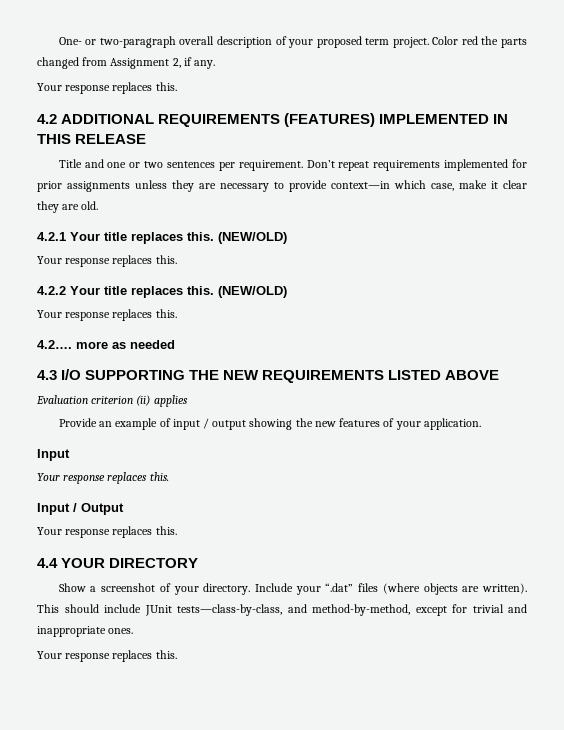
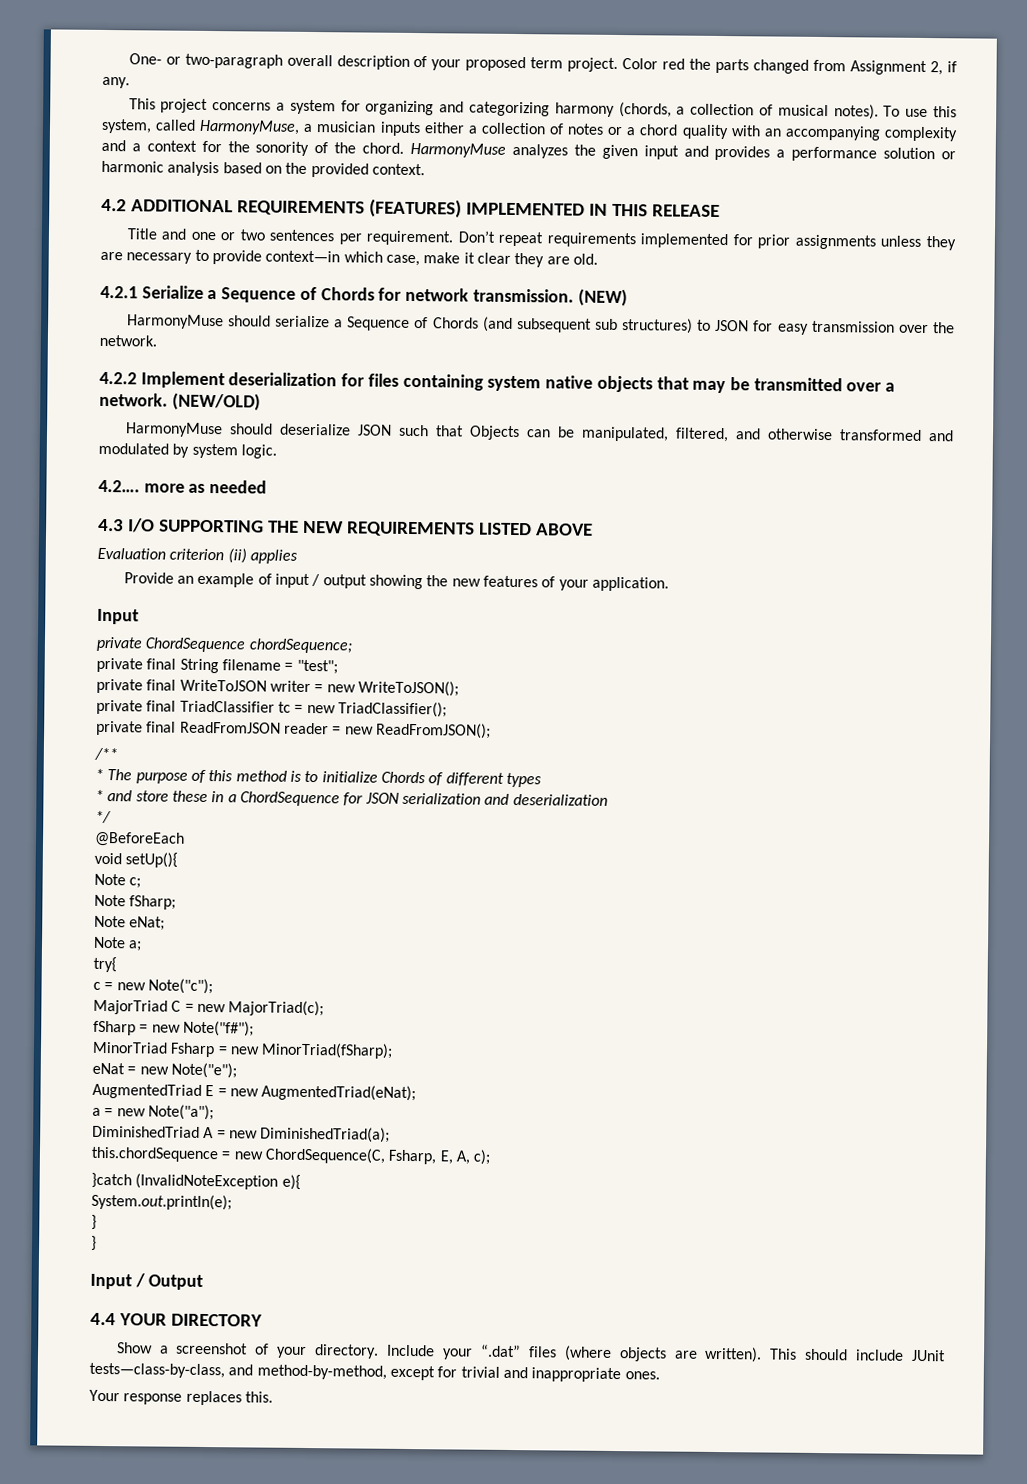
[37,82,177,94] Your response replaces this. -> [128,98,958,120] [101,118,958,142] [101,139,957,162] [101,160,425,178] This project concerns a system for organizing and categorizing harmony (chords, a collection of musical notes). To use this system, called HarmonyMuse, a musician inputs either a collection of notes or a chord quality with an accompanying complexity and a context for the sonority of the chord. HarmonyMuse analyzes the given input and provides a performance solution or harmonic analysis based on the provided context.
[70,232,287,244] [37,255,177,267] [37,286,287,298] [37,309,177,321] Your title replaces this. (NEW/OLD) // Your response replaces this. // 4.2.2 Your title replaces this. (NEW/OLD) // Your response replaces this. -> [141,285,628,307] [126,314,955,335] [99,334,157,347] [99,371,896,394] [99,392,261,411] [124,422,955,443] [98,442,277,459] Serialize a Sequence of Chords for network transmission. (NEW) // HarmonyMuse should serialize a Sequence of Chords (and subsequent sub structures) to JSON for easy transmission over the network. // 4.2.2 Implement deserialization for files containing system native objects that may be transmitted over a network. (NEW/OLD) // HarmonyMuse should deserialize JSON such that Objects can be manipulated, filtered, and otherwise transformed and modulated by system logic.
[37,472,169,484] Your response replaces this. -> [96,636,352,654] [96,657,338,675] [96,678,459,697] [96,699,447,718] [96,720,491,739] [94,747,118,761] [95,768,542,788] [95,789,608,807] [95,810,111,824] [94,831,185,847] [94,852,179,868] [94,873,142,889] [94,894,177,910] [94,915,166,931] [93,936,143,952] [93,956,117,973] [93,978,213,995] [93,999,325,1017] [93,1020,254,1037] [92,1041,394,1059] [92,1062,237,1079] [92,1083,417,1102] [92,1104,214,1121] [92,1125,391,1143] [91,1146,492,1165] [91,1172,301,1190] [91,1193,232,1211] [91,1214,97,1230] [91,1235,97,1251] private ChordSequence chordSequence; // private final String filename = "test"; // private final WriteToJSON writer = new WriteToJSON(); // private final TriadClassifier tc = new TriadClassifier(); // private final ReadFromJSON reader = new ReadFromJSON(); // /** // * The purpose of this method is to initialize Chords of different types // * and store these in a ChordSequence for JSON serialization and deserialization // */ // @BeforeEach // void setUp(){ // Note c; // Note fSharp; // Note eNat; // Note a; // try{ // c = new Note("c"); // MajorTriad C = new MajorTriad(c); // fSharp = new Note("f#"); // MinorTriad Fsharp = new MinorTriad(fSharp); // eNat = new Note("e"); // AugmentedTriad E = new AugmentedTriad(eNat); // a = new Note("a"); // DiminishedTriad A = new DiminishedTriad(a); // this.chordSequence = new ChordSequence(C, Fsharp, E, A, c); // }catch (InvalidNoteException e){ // System.out.println(e); // } // }
[37,526,177,538] // Your response replaces this. -> (204, 1282) none

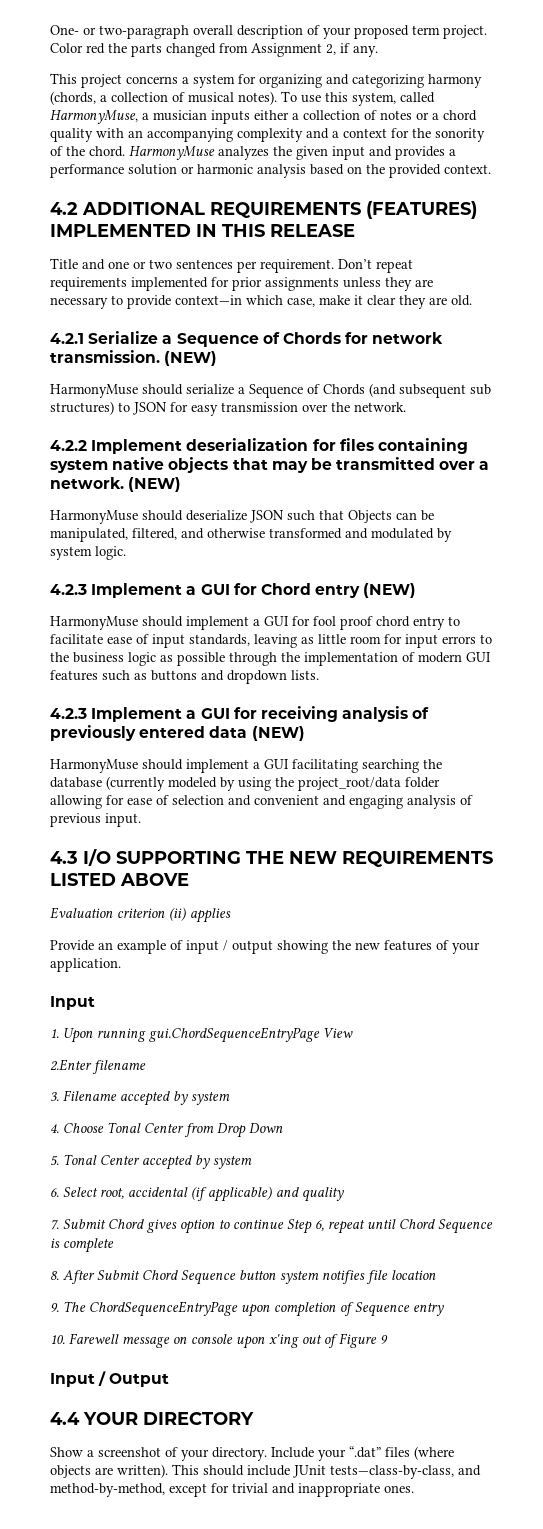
[171,392,261,411] (NEW/OLD) -> [128,477,182,492] (NEW)
[98,479,268,494] 4.2…. more as needed -> [50,583,417,598] [50,616,460,630] [50,634,492,648] [50,652,491,666] [50,670,319,684] [50,706,430,722] [50,725,305,741] [50,759,442,773] [50,776,440,791] [50,795,473,809] [50,813,141,827] 4.2.3 Implement a GUI for Chord entry (NEW) // HarmonyMuse should implement a GUI for fool proof chord entry to facilitate ease of input standards, leaving as little room for input errors to the business logic as possible through the implementation of modern GUI features such as buttons and dropdown lists. // 4.2.3 Implement a GUI for receiving analysis of previously entered data (NEW) // HarmonyMuse should implement a GUI facilitating searching the database (currently modeled by using the project_root/data folder allowing for ease of selection and convenient and engaging analysis of previous input.
[96,636,352,654] [96,657,338,675] [96,678,459,697] [96,699,447,718] [96,720,491,739] [94,747,118,761] [95,768,542,788] [95,789,608,807] [95,810,111,824] [94,831,185,847] [94,852,179,868] [94,873,142,889] [94,894,177,910] [94,915,166,931] [93,936,143,952] [93,956,117,973] [93,978,213,995] [93,999,325,1017] [93,1020,254,1037] [92,1041,394,1059] [92,1062,237,1079] [92,1083,417,1102] [92,1104,214,1121] [92,1125,391,1143] [91,1146,492,1165] [91,1172,301,1190] [91,1193,232,1211] [91,1214,97,1230] [91,1235,97,1251] private ChordSequence chordSequence; // private final String filename = "test"; // private final WriteToJSON writer = new WriteToJSON(); // private final TriadClassifier tc = new TriadClassifier(); // private final ReadFromJSON reader = new ReadFromJSON(); // /** // * The purpose of this method is to initialize Chords of different types // * and store these in a ChordSequence for JSON serialization and deserialization // */ // @BeforeEach // void setUp(){ // Note c; // Note fSharp; // Note eNat; // Note a; // try{ // c = new Note("c"); // MajorTriad C = new MajorTriad(c); // fSharp = new Note("f#"); // MinorTriad Fsharp = new MinorTriad(fSharp); // eNat = new Note("e"); // AugmentedTriad E = new AugmentedTriad(eNat); // a = new Note("a"); // DiminishedTriad A = new DiminishedTriad(a); // this.chordSequence = new ChordSequence(C, Fsharp, E, A, c); // }catch (InvalidNoteException e){ // System.out.println(e); // } // } -> [50,1027,353,1043] [50,1059,146,1074] [50,1090,230,1106] [50,1122,283,1138] [50,1154,252,1170] [50,1186,344,1202] [50,1219,493,1234] [50,1238,114,1253] [50,1270,436,1285] [50,1301,444,1317] [50,1333,388,1349] 1. Upon running gui.ChordSequenceEntryPage View // 2.Enter filename // 3. Filename accepted by system // 4. Choose Tonal Center from Drop Down // 5. Tonal Center accepted by system // 6. Select root, accidental (if applicable) and quality // 7. Submit Chord gives option to continue Step 6, repeat until Chord Sequence is complete // 8. After Submit Chord Sequence button system notifies file location // 9. The ChordSequenceEntryPage upon completion of Sequence entry // 10. Farewell message on console upon x'ing out of Figure 9
[89,1389,273,1406] // Your response replaces this. -> (414, 1489) none

